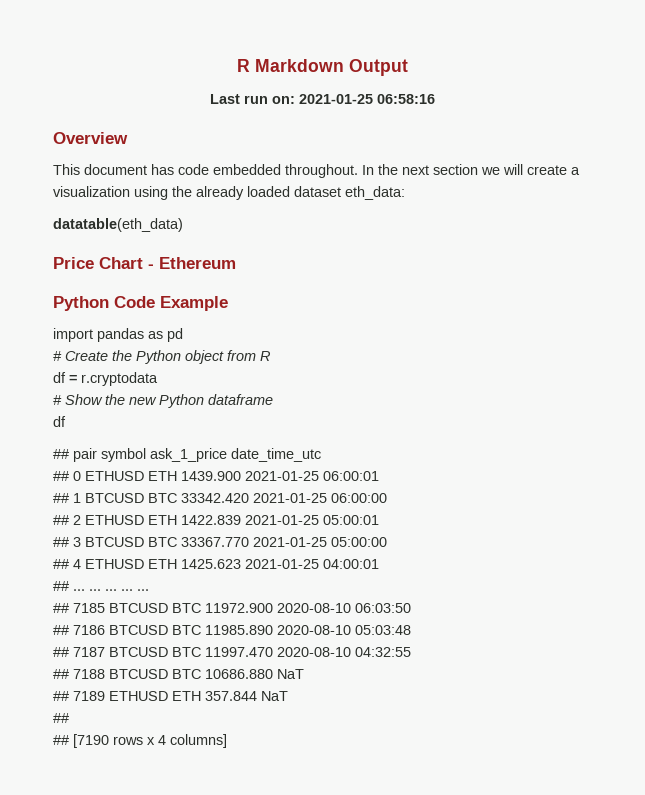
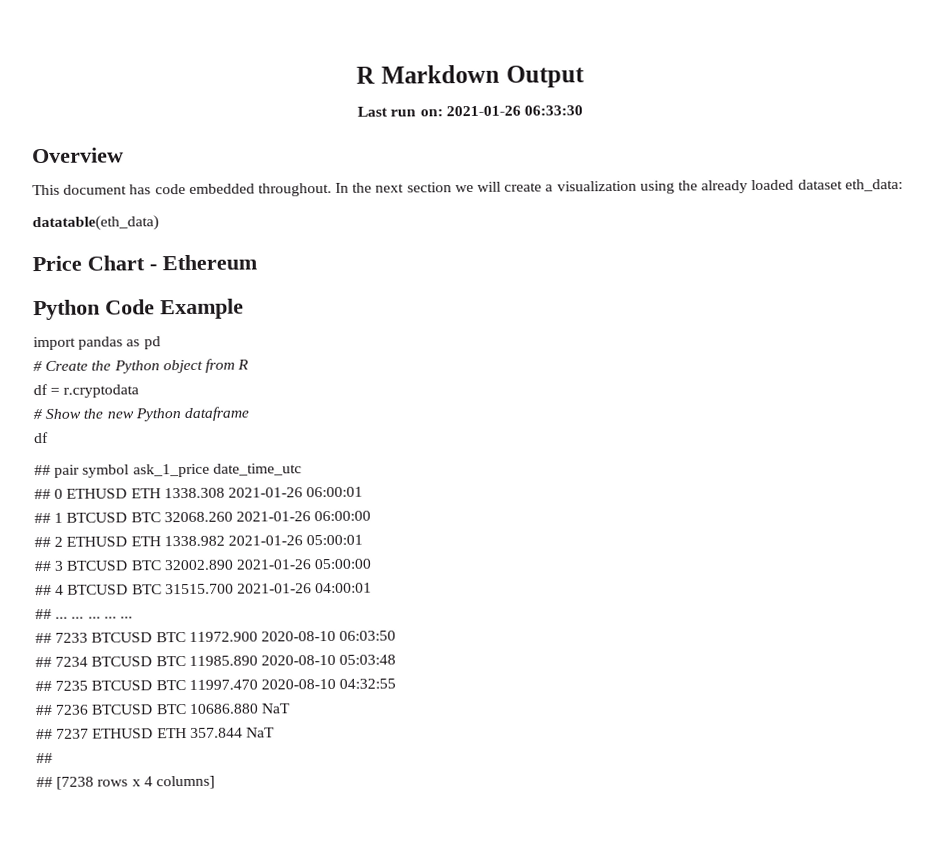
[299,94,435,104] 2021-01-25 06:58:16 -> [445,105,583,117] 2021-01-26 06:33:30
[181,471,319,481] 1439.900 2021-01-25 -> [163,487,303,499] 1338.308 2021-01-26
[181,493,327,503] 33342.420 2021-01-25 -> [163,511,311,523] 32068.260 2021-01-26
[181,515,319,525] 1422.839 2021-01-25 -> [163,535,303,547] 1338.982 2021-01-26
[181,537,327,547] 33367.770 2021-01-25 -> [163,559,311,571] 32002.890 2021-01-26
[85,559,319,569] ETHUSD ETH 1425.623 2021-01-25 -> [67,583,312,595] BTCUSD BTC 31515.700 2021-01-26
[73,603,105,613] 7185 -> [55,632,89,643] 7233
[73,625,105,635] 7186 -> [55,656,89,667] 7234
[73,647,105,657] 7187 -> [55,680,89,691] 7235
[73,669,105,679] 7188 -> [55,704,90,715] 7236
[73,691,105,701] 7189 -> [56,728,90,739] 7237
[73,734,109,748] [7190 -> [56,776,95,790] [7238

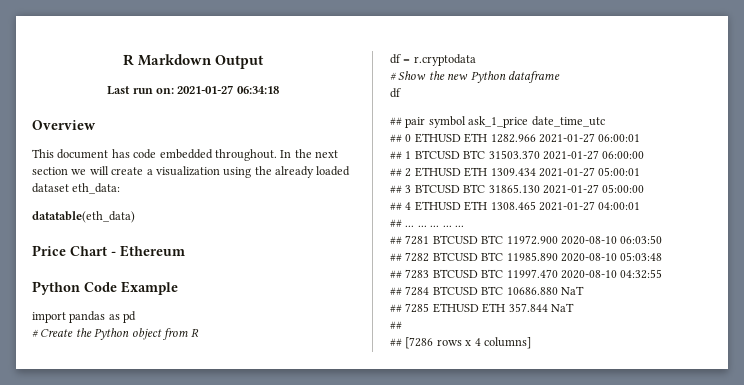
[445,105,583,117] 2021-01-26 06:33:30 -> [177,85,279,94] 2021-01-27 06:34:18
[163,487,303,499] 1338.308 2021-01-26 -> [490,133,595,143] 1282.966 2021-01-27
[163,511,311,523] 32068.260 2021-01-26 -> [488,150,599,160] 31503.370 2021-01-27
[163,535,303,547] 1338.982 2021-01-26 -> [490,167,595,177] 1309.434 2021-01-27
[163,559,311,571] 32002.890 2021-01-26 -> [488,184,599,194] 31865.130 2021-01-27
[67,583,312,595] BTCUSD BTC 31515.700 2021-01-26 -> [414,201,595,211] ETHUSD ETH 1308.465 2021-01-27
[55,632,89,643] 7233 -> [405,235,430,245] 7281
[55,656,89,667] 7234 -> [405,252,430,262] 7282
[55,680,89,691] 7235 -> [405,269,430,279] 7283
[55,704,90,715] 7236 -> [405,286,430,296] 7284
[56,728,90,739] 7237 -> [405,303,430,313] 7285
[56,776,95,790] [7238 -> [405,337,434,349] [7286

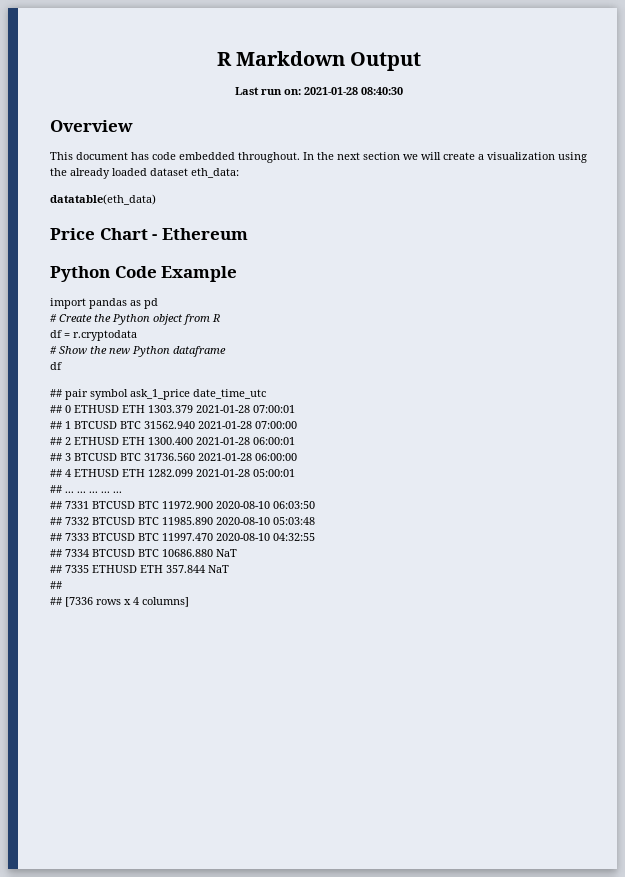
[177,85,279,94] 2021-01-27 06:34:18 -> [304,87,403,95] 2021-01-28 08:40:30
[490,133,641,143] 1282.966 2021-01-27 06:00:01 -> [148,405,295,413] 1303.379 2021-01-28 07:00:01
[488,150,645,160] 31503.370 2021-01-27 06:00:00 -> [144,421,297,429] 31562.940 2021-01-28 07:00:00
[490,167,641,177] 1309.434 2021-01-27 05:00:01 -> [148,437,295,445] 1300.400 2021-01-28 06:00:01
[488,184,645,194] 31865.130 2021-01-27 05:00:00 -> [144,453,297,461] 31736.560 2021-01-28 06:00:00
[490,201,641,211] 1308.465 2021-01-27 04:00:01 -> [148,469,295,477] 1282.099 2021-01-28 05:00:01
[405,235,430,245] 7281 -> [65,501,89,509] 7331
[405,252,430,262] 7282 -> [65,517,89,525] 7332
[405,269,430,279] 7283 -> [65,533,89,541] 7333
[405,286,430,296] 7284 -> [65,549,89,557] 7334
[405,303,430,313] 7285 -> [65,565,89,573] 7335
[405,337,434,349] [7286 -> [65,597,93,607] [7336

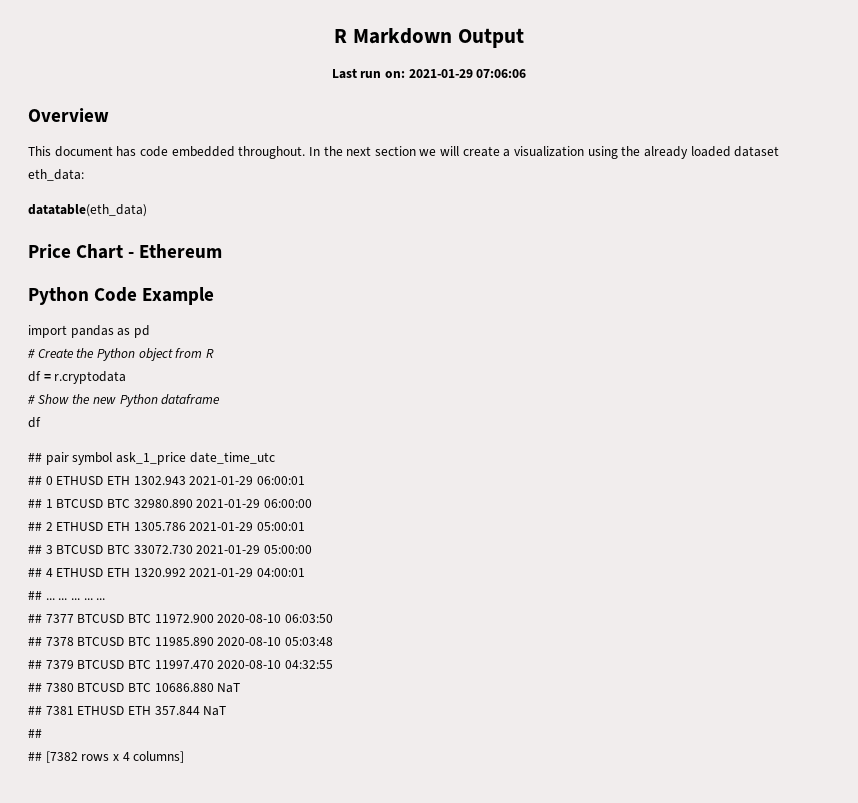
[304,87,403,95] 2021-01-28 08:40:30 -> [408,69,527,78] 2021-01-29 07:06:06
[148,405,295,413] 1303.379 2021-01-28 07:00:01 -> [133,476,305,485] 1302.943 2021-01-29 06:00:01
[144,421,297,429] 31562.940 2021-01-28 07:00:00 -> [133,499,312,508] 32980.890 2021-01-29 06:00:00
[148,437,295,445] 1300.400 2021-01-28 06:00:01 -> [133,522,305,531] 1305.786 2021-01-29 05:00:01
[144,453,297,461] 31736.560 2021-01-28 06:00:00 -> [133,545,312,554] 33072.730 2021-01-29 05:00:00
[148,469,295,477] 1282.099 2021-01-28 05:00:01 -> [133,568,305,577] 1320.992 2021-01-29 04:00:01
[65,501,89,509] 7331 -> [45,614,74,623] 7377
[65,517,89,525] 7332 -> [45,637,74,646] 7378
[65,533,89,541] 7333 -> [45,660,74,669] 7379
[65,549,89,557] 7334 -> [45,683,74,692] 7380
[65,565,89,573] 7335 -> [45,706,74,715] 7381
[65,597,93,607] [7336 -> [45,751,78,763] [7382

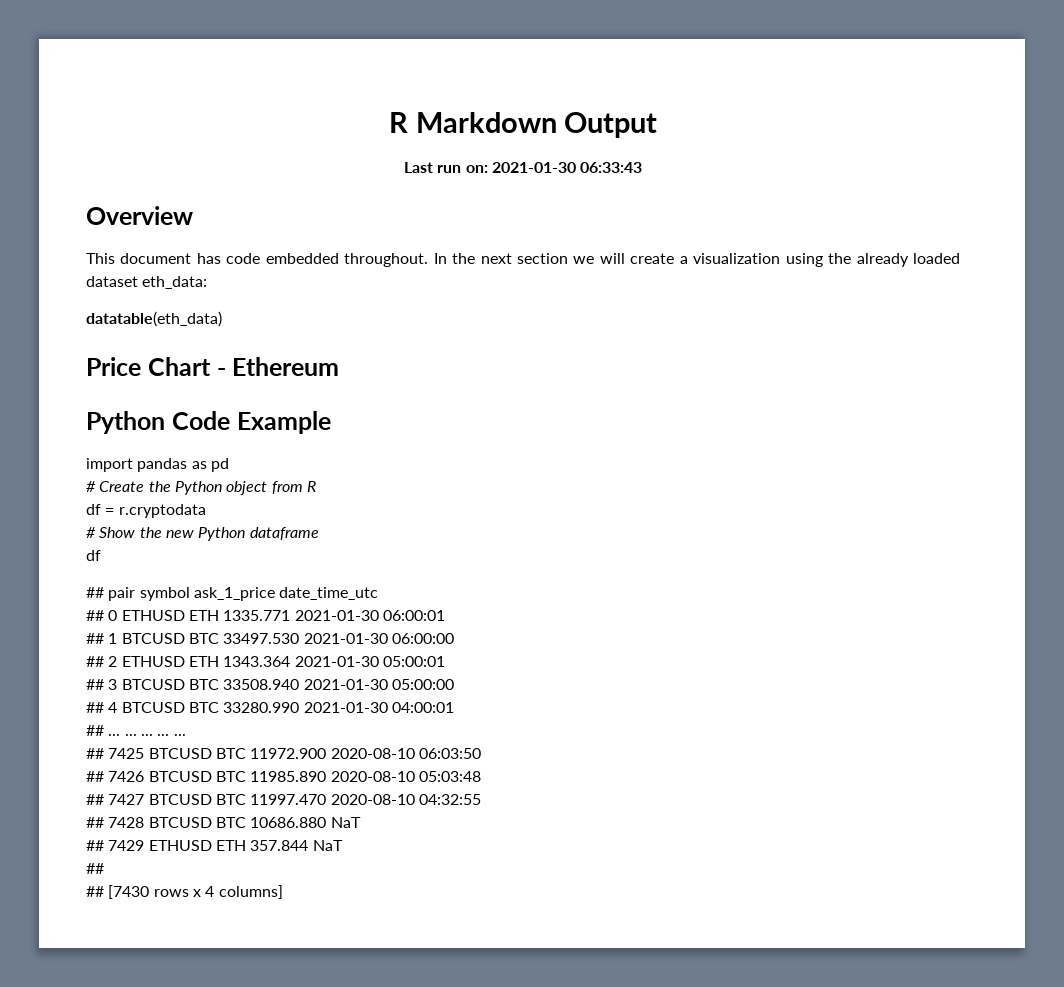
[408,69,527,78] 2021-01-29 07:06:06 -> [491,162,643,173] 2021-01-30 06:33:43
[133,476,254,485] 1302.943 2021-01-29 -> [223,610,379,621] 1335.771 2021-01-30
[133,499,261,508] 32980.890 2021-01-29 -> [223,633,388,644] 33497.530 2021-01-30
[133,522,254,531] 1305.786 2021-01-29 -> [223,656,379,667] 1343.364 2021-01-30
[133,545,261,554] 33072.730 2021-01-29 -> [223,679,388,690] 33508.940 2021-01-30
[56,568,254,577] ETHUSD ETH 1320.992 2021-01-29 -> [121,702,388,713] BTCUSD BTC 33280.990 2021-01-30
[45,614,74,623] 7377 -> [108,748,145,759] 7425
[45,637,74,646] 7378 -> [108,771,145,782] 7426
[45,660,74,669] 7379 -> [108,794,145,805] 7427
[45,683,74,692] 7380 -> [108,817,145,828] 7428
[45,706,74,715] 7381 -> [108,840,145,851] 7429
[45,751,78,763] [7382 -> [108,885,150,899] [7430

